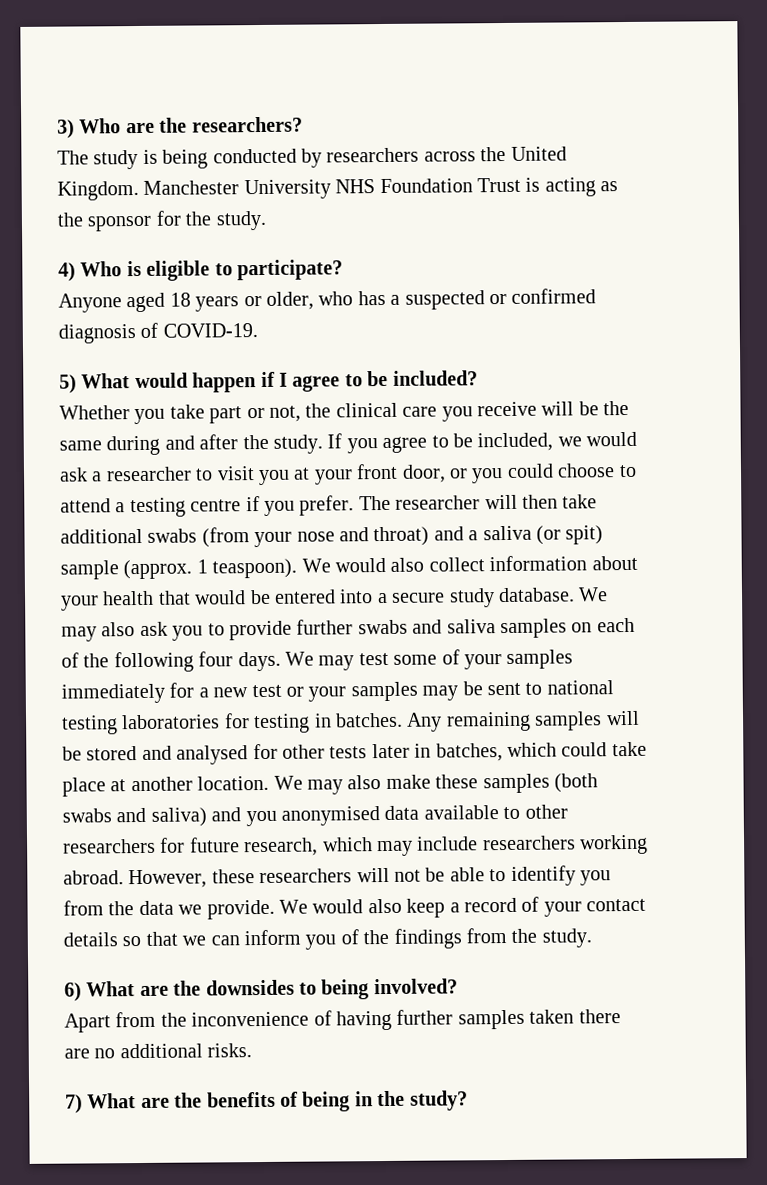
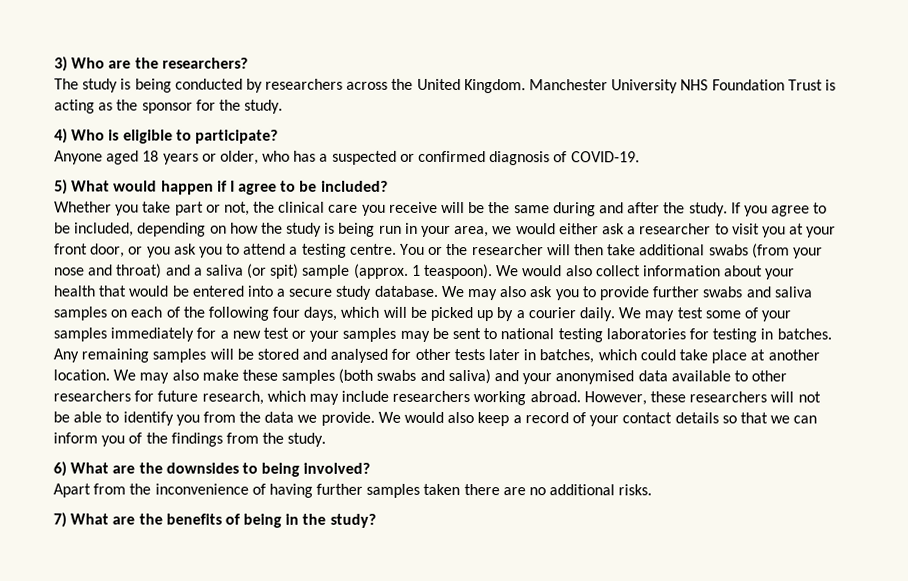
(554, 442) none -> [137,222,490,238] depending on how the study is being run in your area,
(638, 439) none -> [558,223,599,235] either
[506,463,616,478] could choose -> [173,243,223,258] ask you
[190,495,391,516] centre if you prefer. The -> [349,243,469,256] centre. You or the
[237,651,281,672] days. -> [303,306,615,322] days, which will be picked up by a courier daily.
[245,810,277,827] you -> [522,373,553,385] your

